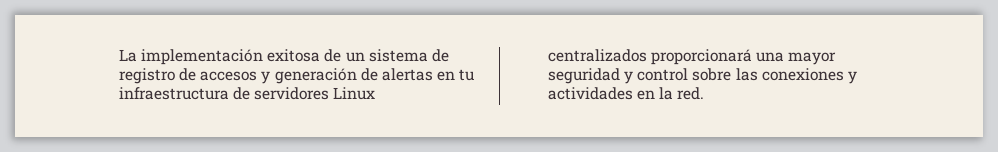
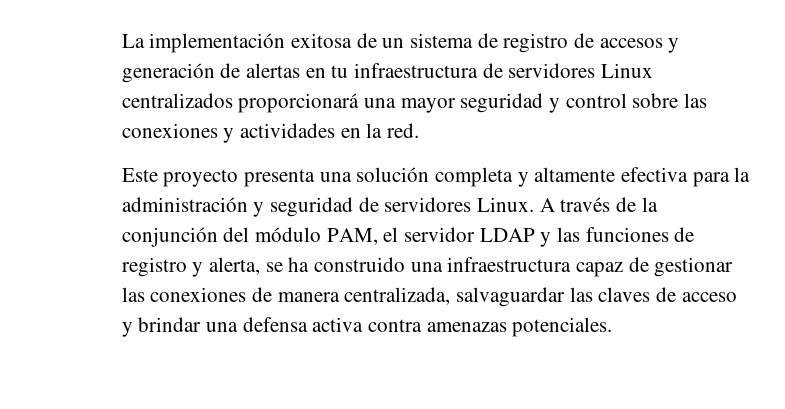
(705, 93) none -> [121,167,751,187] [121,197,658,217] [121,227,695,247] [121,257,734,277] [121,287,737,307] [121,317,613,337] // Este proyecto presenta una solución completa y altamente efectiva para la administración y seguridad de servidores Linux. A través de la conjunción del módulo PAM, el servidor LDAP y las funciones de registro y alerta, se ha construido una infraestructura capaz de gestionar las conexiones de manera centralizada, salvaguardar las claves de acceso y brindar una defensa activa contra amenazas potenciales.

